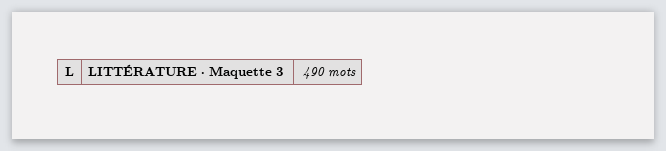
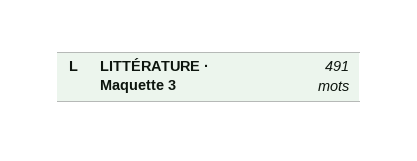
[302,67,325,79] 490 -> [324,61,349,71] 491

